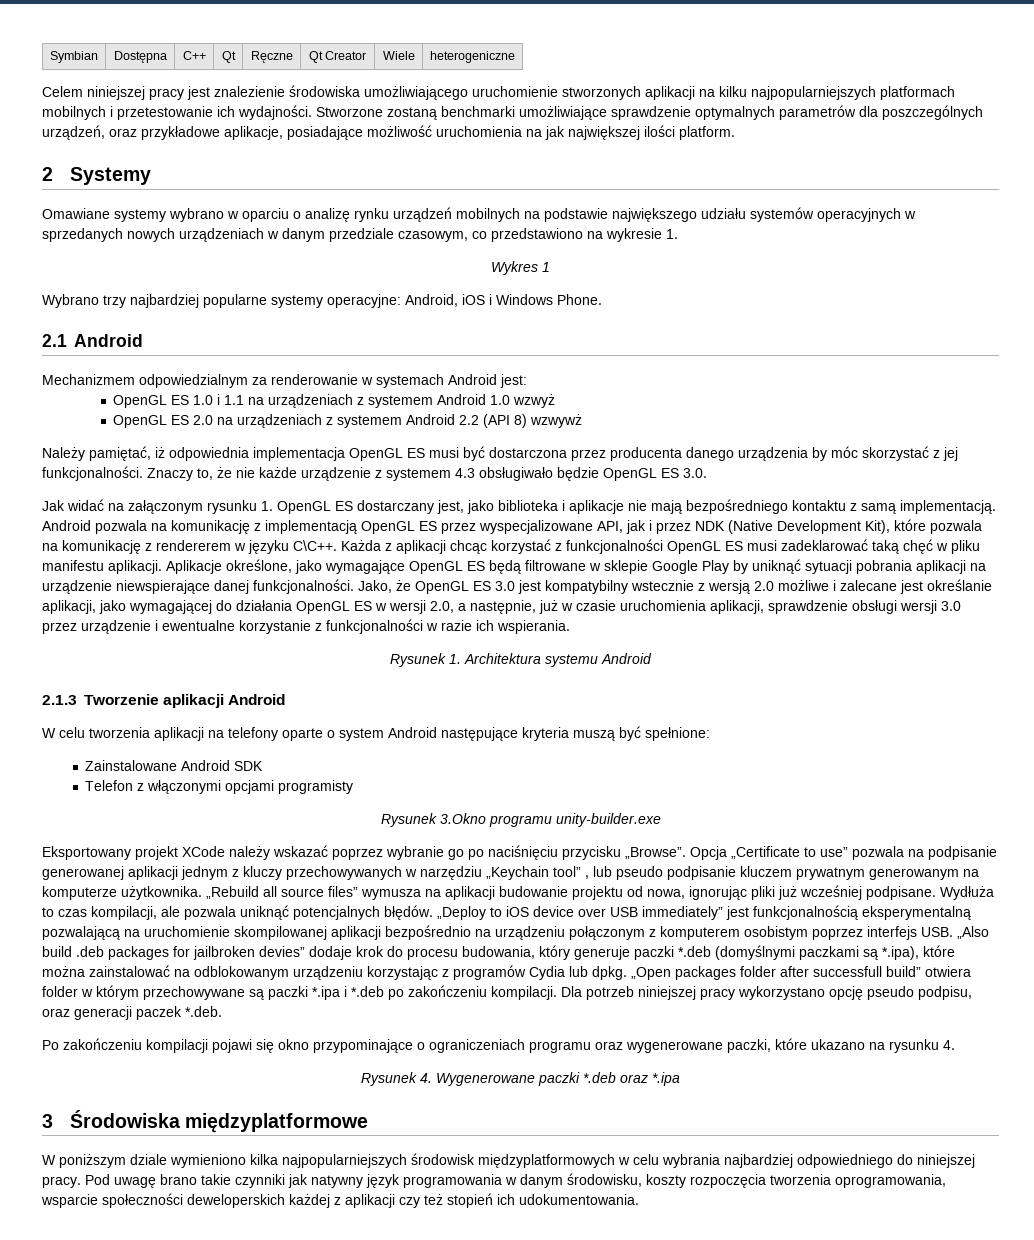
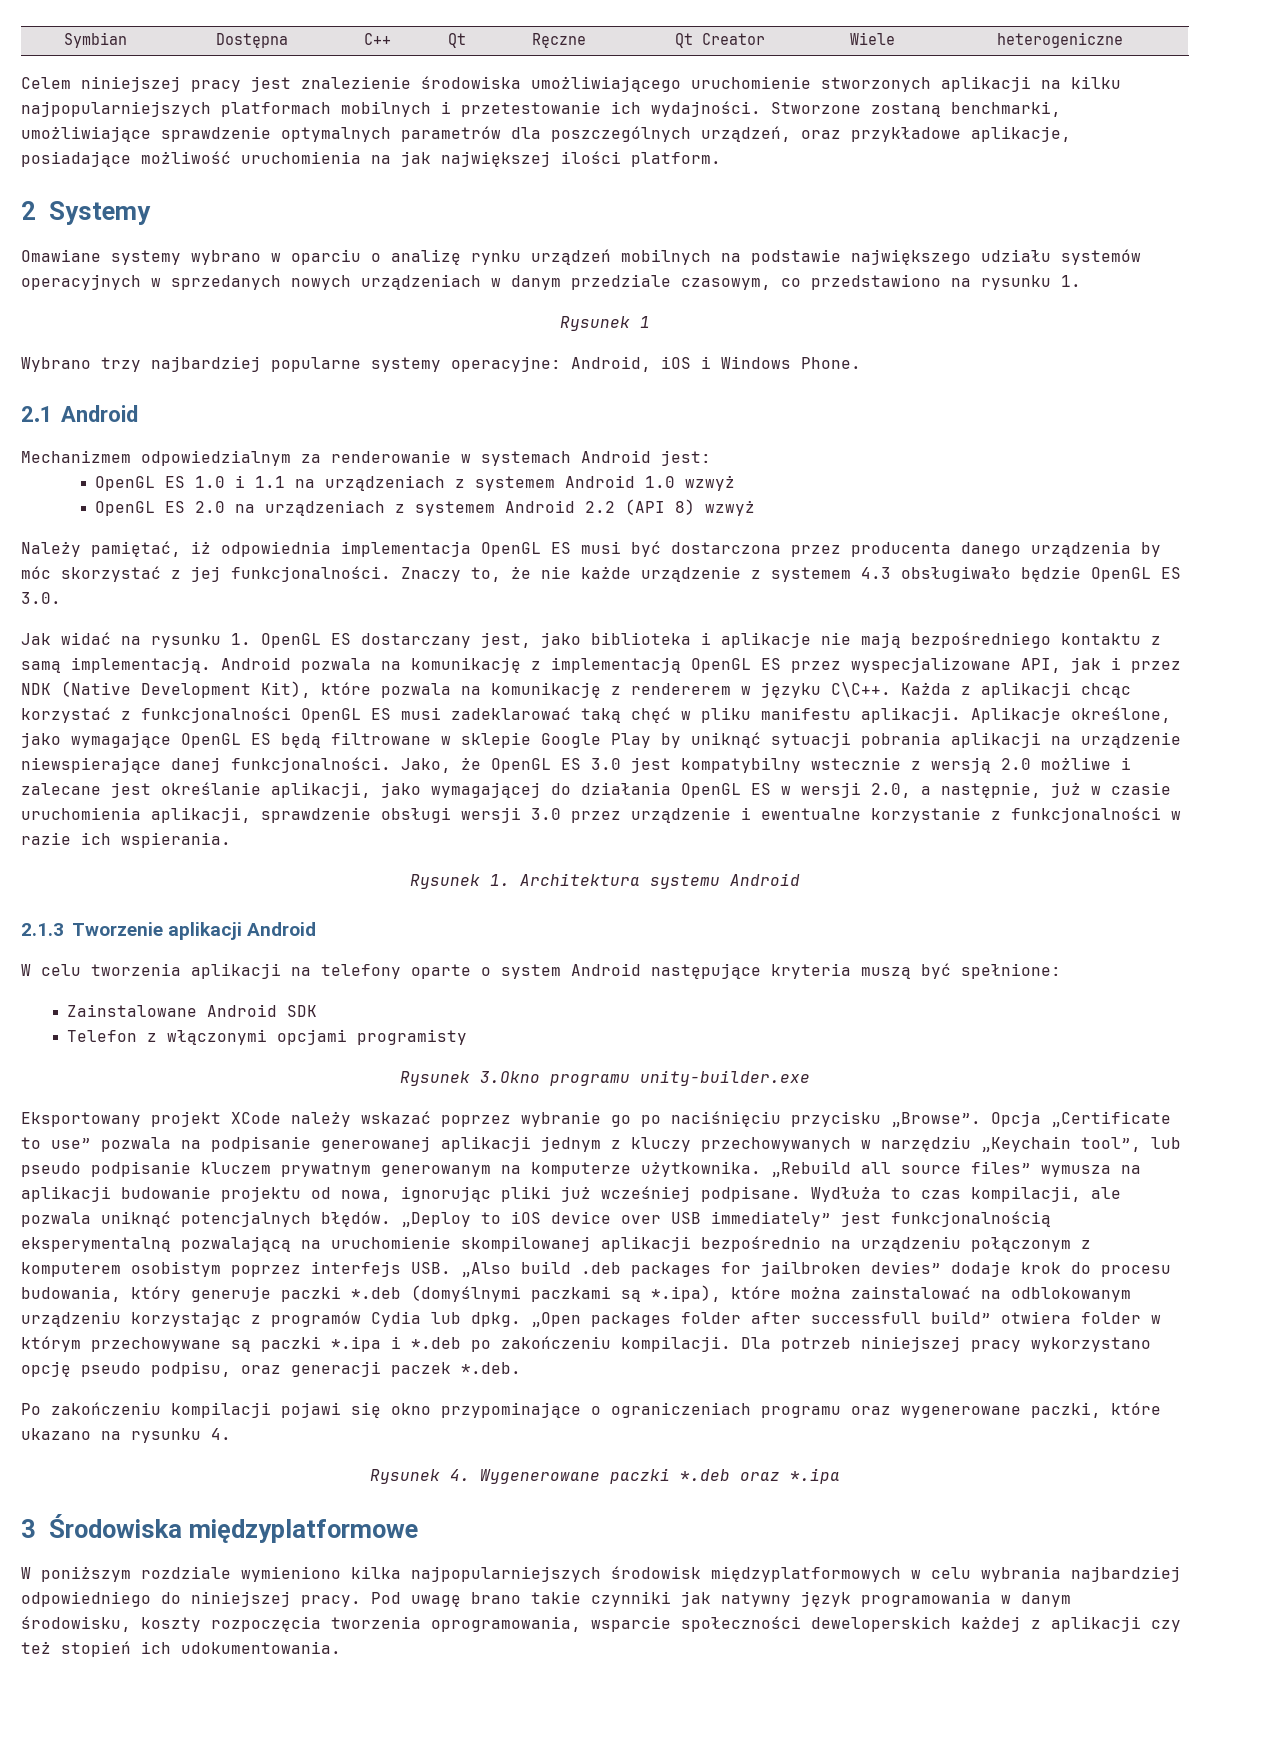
[441,106,515,117] benchmarki -> [951,101,1061,117] benchmarki,
[606,228,662,242] wykresie -> [981,275,1051,290] rysunku
[491,261,538,275] Wykres -> [560,316,630,331] Rysunek
[530,414,583,428] wzwywż -> [705,500,756,516] wzwyż
[128,500,203,514] załączonym -> (141, 640) none
[553,866,589,879] tool” , -> [1081,1137,1141,1152] tool”,
[130,1154,167,1165] dziale -> [141,1566,231,1579] rozdziale

